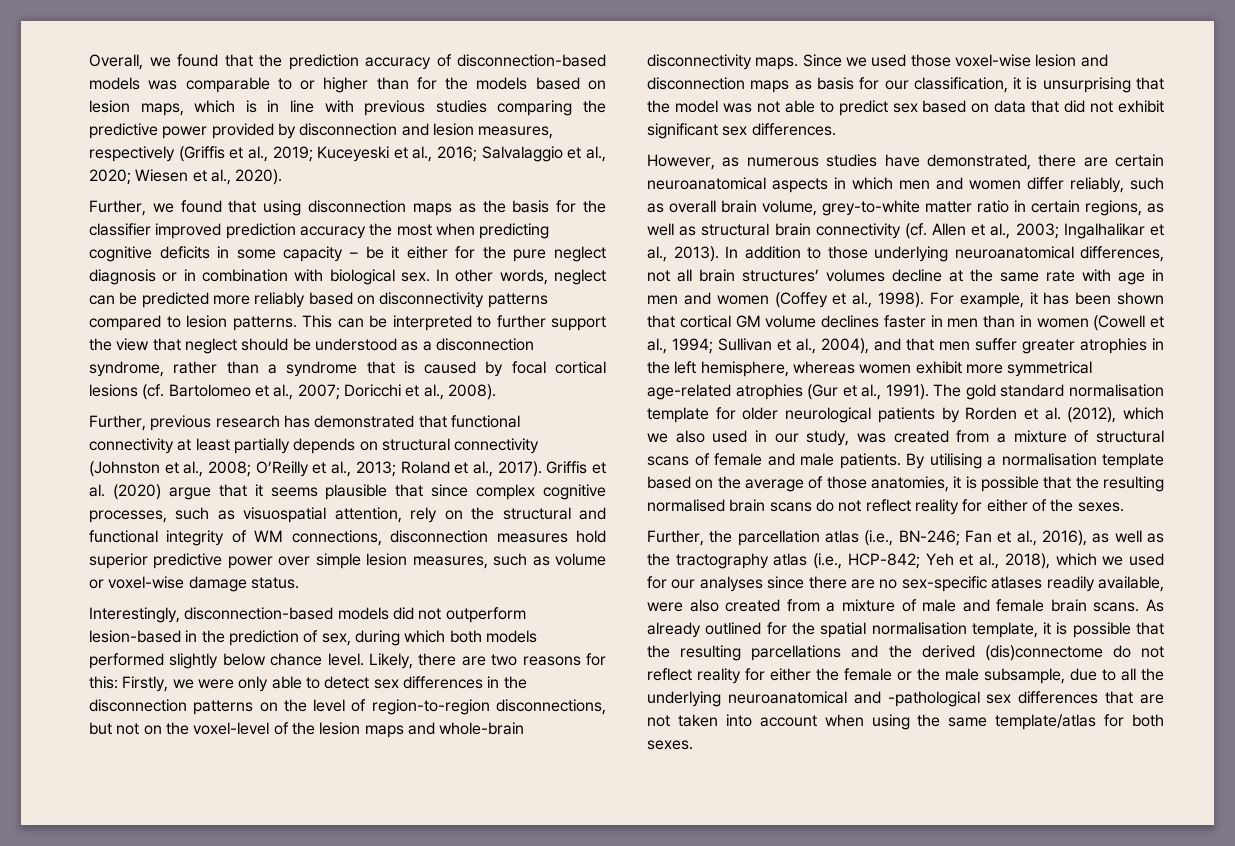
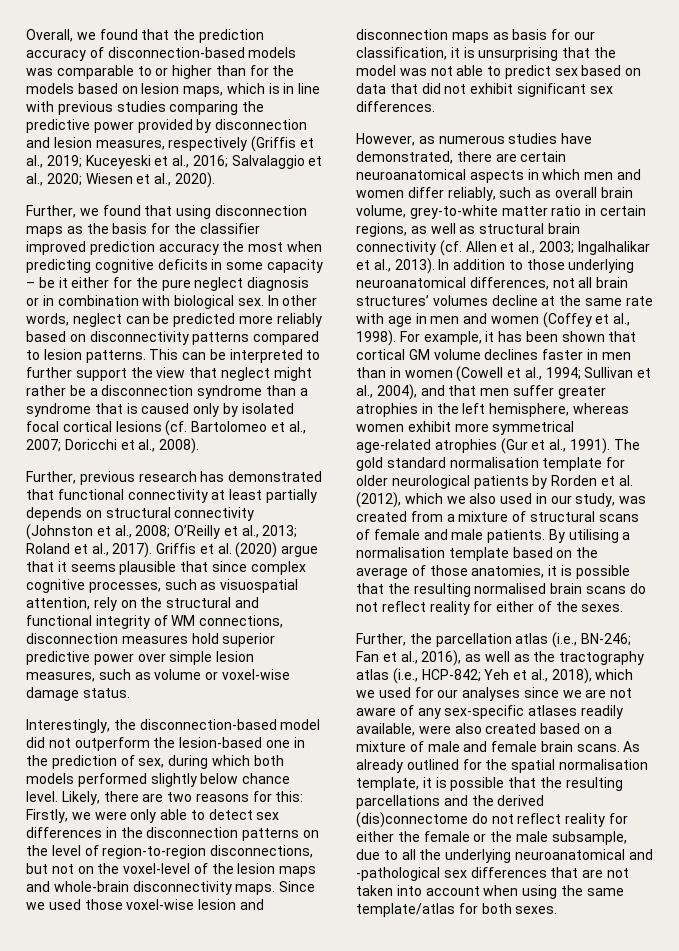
[241,338,534,351] [89,361,218,377] should be understood as a disconnection syndrome, rather -> [273,367,312,381] [26,385,263,399] might rather be a disconnection syndrome
[485,361,504,377] by -> [193,403,294,417] only by isolated
[184,607,526,623] [89,630,181,643] disconnection-based models did not outperform lesion-based -> [113,719,321,730] [26,737,290,751] the disconnection-based model did not outperform the lesion-based one
[808,576,898,589] there are no -> [562,688,633,698] [356,705,441,719] we are not aware of any
[786,599,820,612] from -> [540,723,600,734] based on

